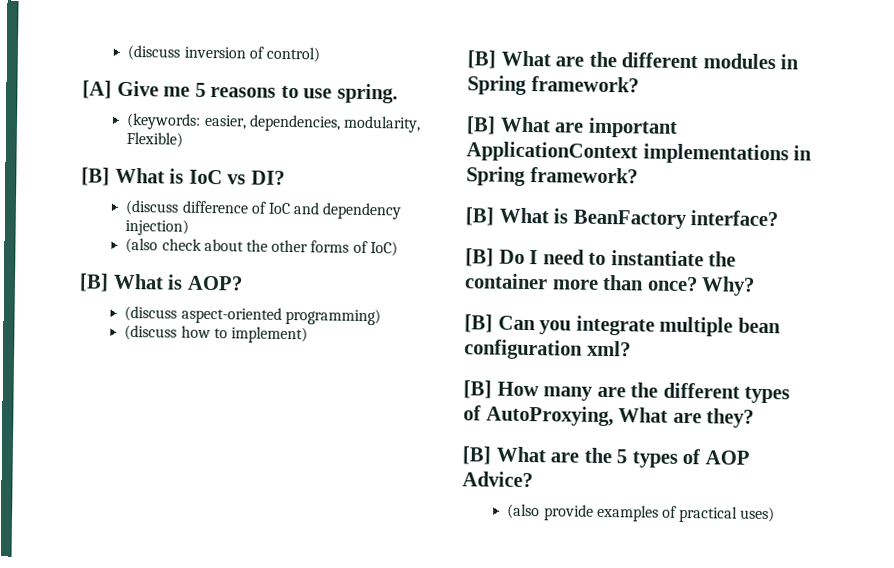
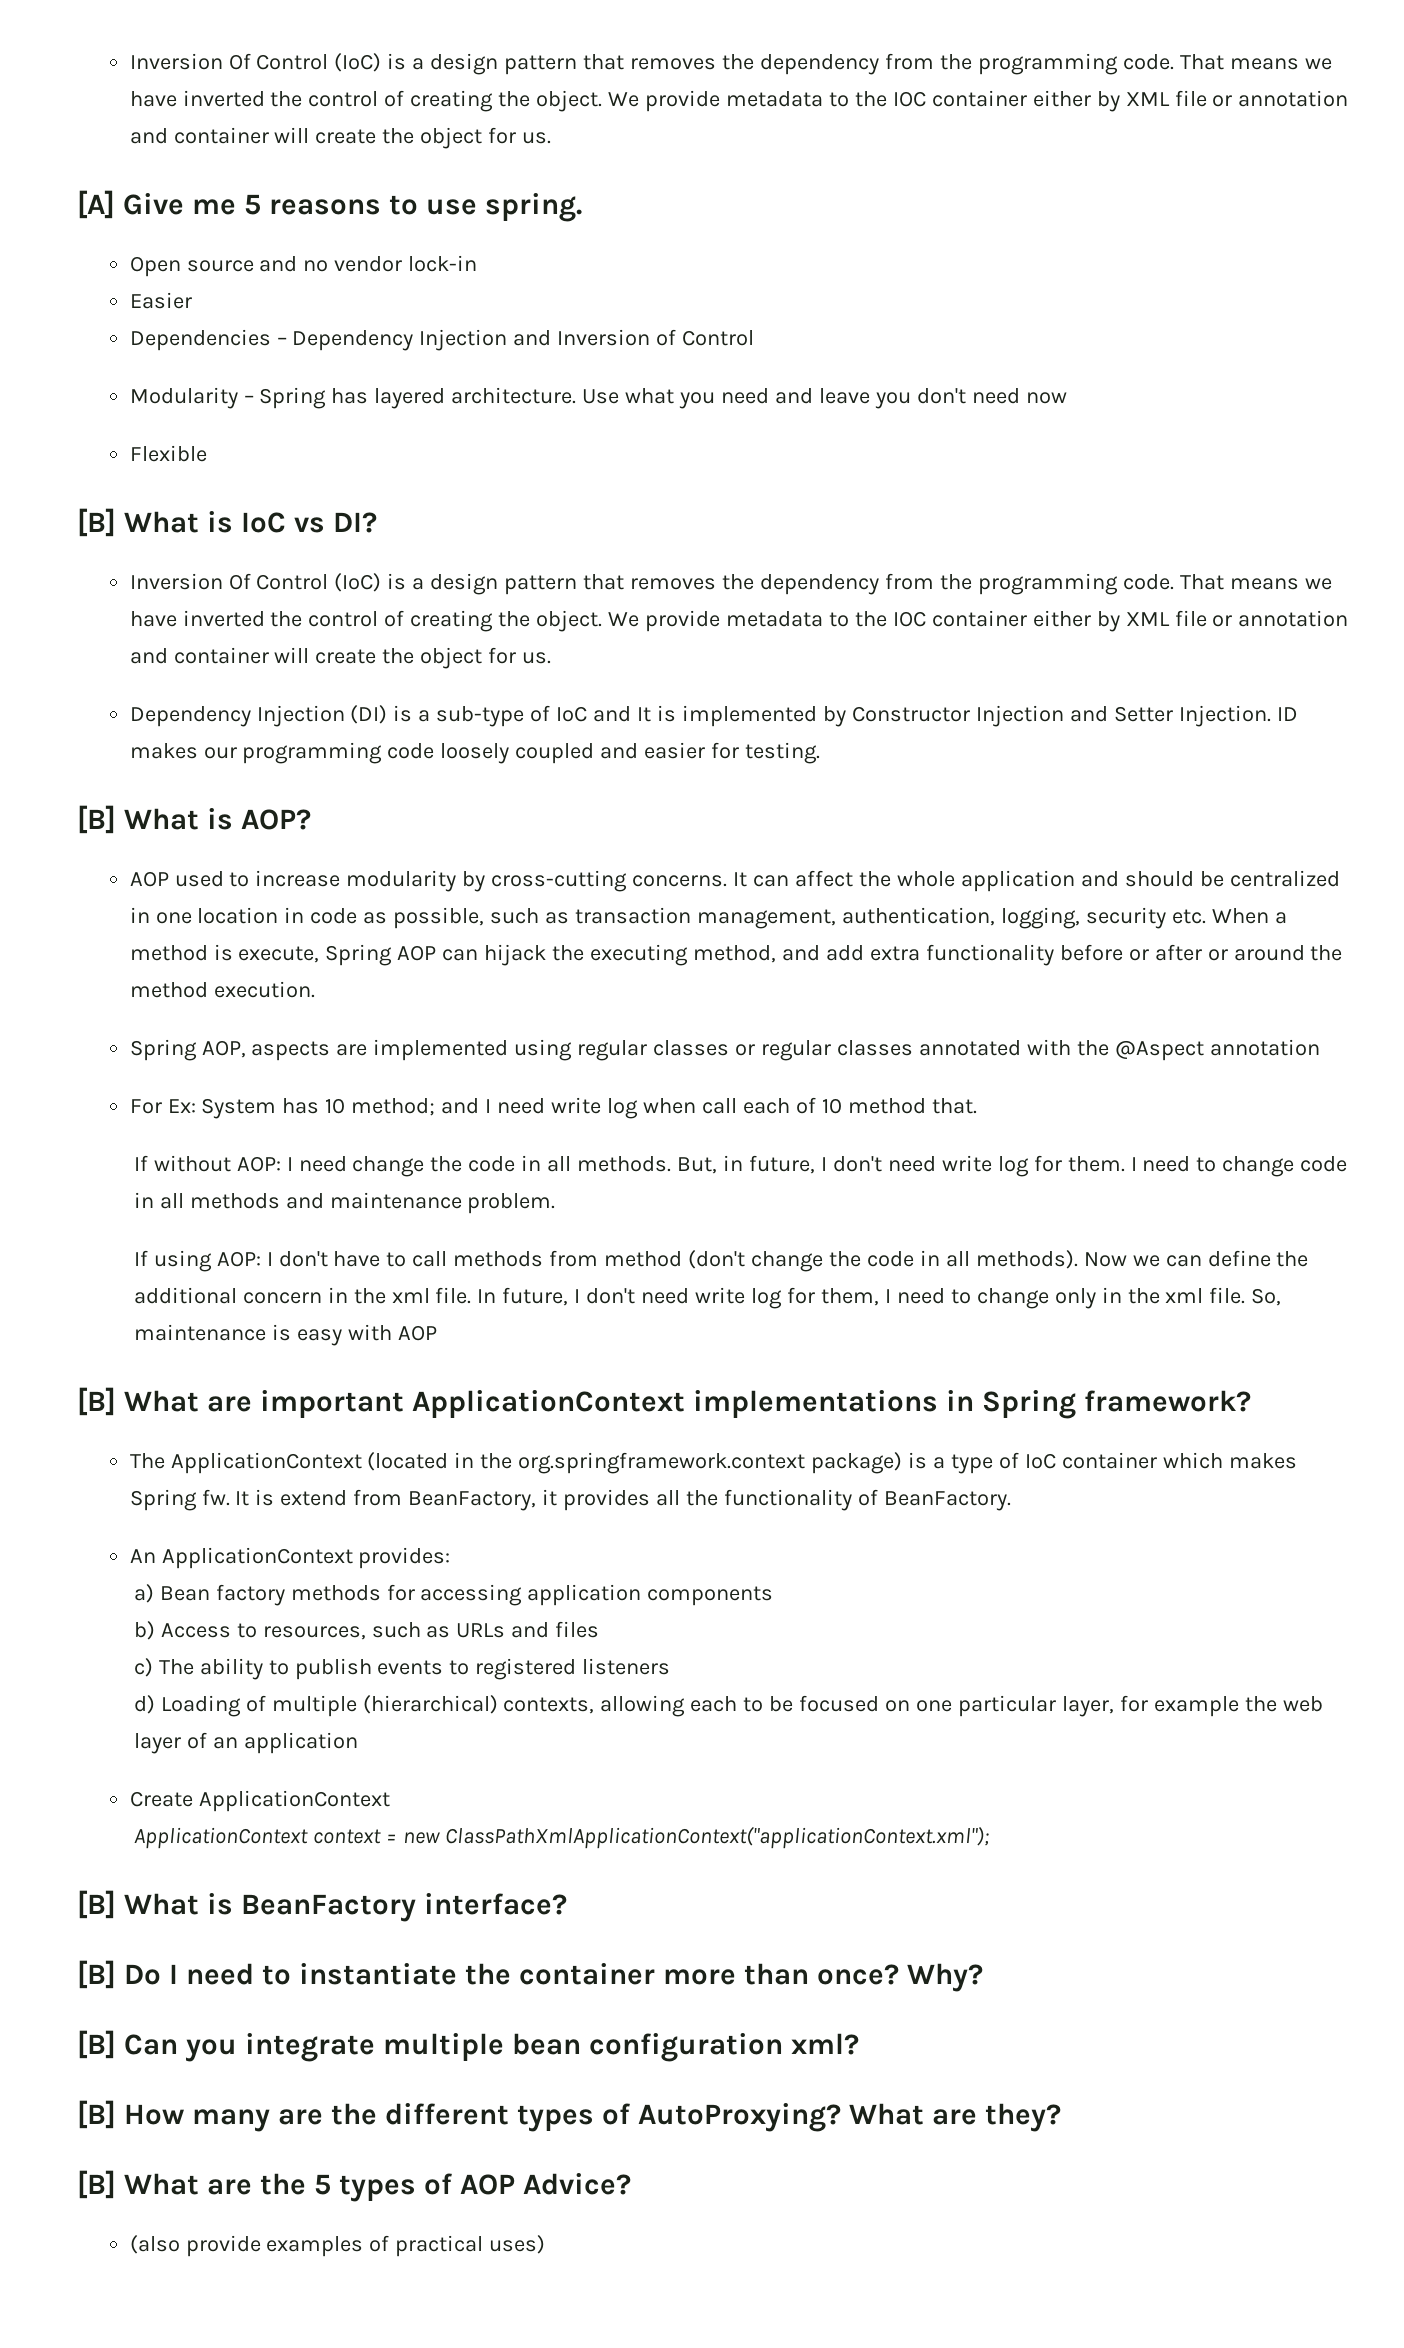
[127,44,320,63] (discuss inversion of control) -> [129,53,1332,75] [129,90,1349,112] [129,127,552,149] Inversion Of Control (IoC) is a design pattern that removes the dependency from the programming code. That means we have inverted the control of creating the object. We provide metadata to the IOC container either by XML file or annotation and container will create the object for us.
[126,112,421,133] [126,131,184,148] (keywords: easier, dependencies, modularity, Flexible) -> [129,255,478,277] [129,292,192,309] [129,329,755,351] [129,387,1067,409] [129,445,207,462] Open source and no vendor lock-in // Easier // Dependencies – Dependency Injection and Inversion of Control // Modularity – Spring has layered architecture. Use what you need and leave you don't need now // Flexible
[125,199,403,220] [125,218,190,236] [125,237,398,257] [79,273,243,292] [124,305,381,326] [124,324,308,344] [467,50,800,70] [467,75,639,95] (discuss difference of IoC and dependency injection) // (also check about the other forms of IoC) // [B] What is AOP? // (discuss aspect-oriented programming) // (discuss how to implement) // [B] What are the different modules in Spring framework? -> [129,573,1332,595] [129,610,1349,632] [129,647,552,669] [129,705,1298,727] [129,742,821,764] [77,805,311,834] [129,870,1340,892] [129,907,1287,929] [129,944,1343,966] [129,981,315,998] [129,1039,1320,1061] [129,1097,977,1119] [133,1155,1348,1177] [133,1192,556,1214] [133,1250,1309,1272] [133,1287,1282,1309] [133,1324,437,1346] Inversion Of Control (IoC) is a design pattern that removes the dependency from the programming code. That means we have inverted the control of creating the object. We provide metadata to the IOC container either by XML file or annotation and container will create the object for us. // Dependency Injection (DI) is a sub-type of IoC and It is implemented by Constructor Injection and Setter Injection. ID makes our programming code loosely coupled and easier for testing. // [B] What is AOP? // AOP used to increase modularity by cross-cutting concerns. It can affect the whole application and should be centralized in one location in code as possible, such as transaction management, authentication, logging, security etc. When a method is execute, Spring AOP can hijack the executing method, and add extra functionality before or after or around the method execution. // Spring AOP, aspects are implemented using regular classes or regular classes annotated with the @Aspect annotation // For Ex: System has 10 method; and I need write log when call each of 10 method that. // If without AOP: I need change the code in all methods. But, in future, I don't need write log for them. I need to change code in all methods and maintenance problem. // If using AOP: I don't have to call methods from method (don't change the code in all methods). Now we can define the additional concern in the xml file. In future, I don't need write log for them, I need to change only in the xml file. So, maintenance is easy with AOP
(638, 175) none -> [129,1452,1297,1474] [129,1489,1011,1511] [129,1547,451,1569] [133,1584,774,1606] [133,1621,600,1640] [133,1658,671,1680] [133,1695,1323,1717] [133,1732,358,1754] [129,1790,390,1812] [133,1826,989,1849] // The ApplicationContext (located in the org.springframework.context package) is a type of IoC container which makes Spring fw. It is extend from BeanFactory, it provides all the functionality of BeanFactory. // An ApplicationContext provides: // a) Bean factory methods for accessing application components // b) Access to resources, such as URLs and files // c) The ability to publish events to registered listeners // d) Loading of multiple (hierarchical) contexts, allowing each to be focused on one particular layer, for example the web layer of an application // Create ApplicationContext // ApplicationContext context = new ClassPathXmlApplicationContext("applicationContext.xml");
[485,405,614,427] AutoProxying, -> [637,2103,841,2132] AutoProxying?

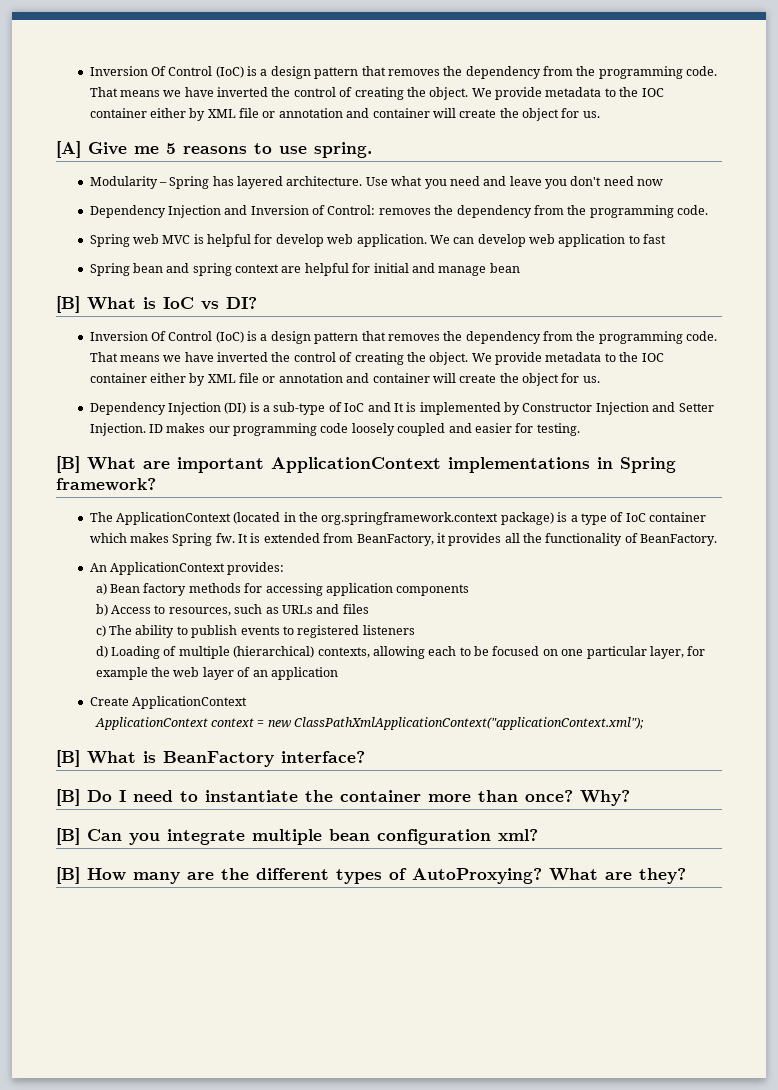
[129,255,478,277] [129,292,192,309] [129,329,755,351] // Open source and no vendor lock-in // Easier // Dependencies – Dependency Injection and Inversion of Control -> (372, 150) none
[129,445,207,462] Flexible -> [89,205,709,218] [89,234,667,247] [89,263,520,276] Dependency Injection and Inversion of Control: removes the dependency from the programming code. // Spring web MVC is helpful for develop web application. We can develop web application to fast // Spring bean and spring context are helpful for initial and manage bean
[77,805,311,834] [129,870,1340,892] [129,907,1287,929] [129,944,1343,966] [129,981,315,998] [129,1039,1320,1061] [129,1097,977,1119] [133,1155,1348,1177] [133,1192,556,1214] [133,1250,1309,1272] [133,1287,1282,1309] [133,1324,437,1346] // [B] What is AOP? // AOP used to increase modularity by cross-cutting concerns. It can affect the whole application and should be centralized in one location in code as possible, such as transaction management, authentication, logging, security etc. When a method is execute, Spring AOP can hijack the executing method, and add extra functionality before or after or around the method execution. // Spring AOP, aspects are implemented using regular classes or regular classes annotated with the @Aspect annotation // For Ex: System has 10 method; and I need write log when call each of 10 method that. // If without AOP: I need change the code in all methods. But, in future, I don't need write log for them. I need to change code in all methods and maintenance problem. // If using AOP: I don't have to call methods from method (don't change the code in all methods). Now we can define the additional concern in the xml file. In future, I don't need write log for them, I need to change only in the xml file. So, maintenance is easy with AOP -> (580, 429) none
[280,1490,348,1506] extend -> [263,533,320,543] extended
[77,2170,631,2202] [129,2235,546,2257] // [B] What are the 5 types of AOP Advice? // (also provide examples of practical uses) -> (686, 876) none

